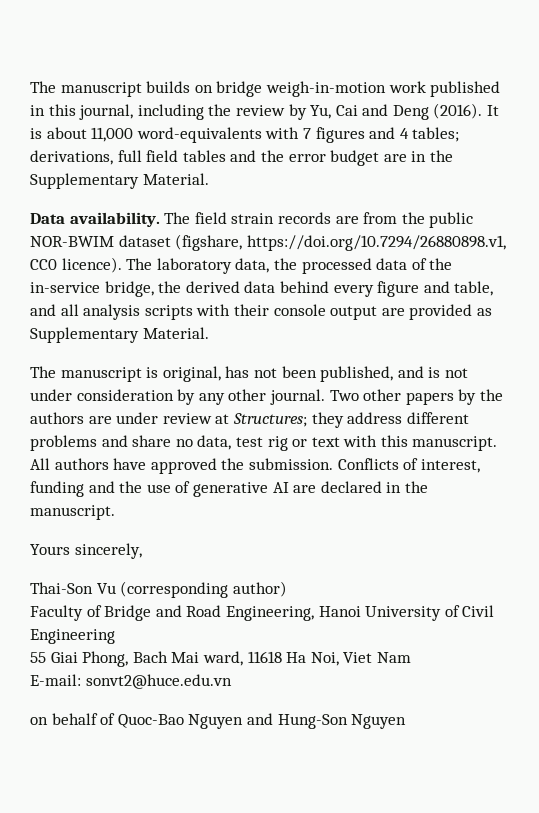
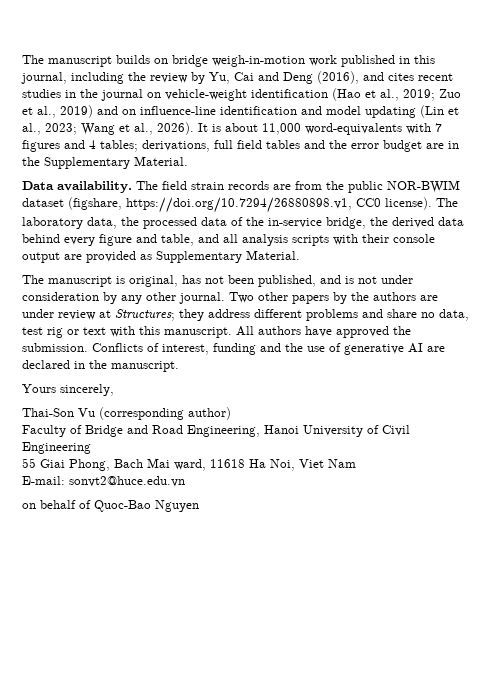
[433,103,483,119] (2016). -> [317,71,453,84] [22,88,461,101] [22,105,459,118] [22,122,194,135] (2016), and cites recent studies in the journal on vehicle-weight identification (Hao et al., 2019; Zuo et al., 2019) and on influence-line identification and model updating (Lin et al., 2023; Wang et al., 2026).
[61,257,122,273] licence). -> [385,197,432,210] license).
[246,713,407,729] and Hung-Son Nguyen -> (199, 506) none

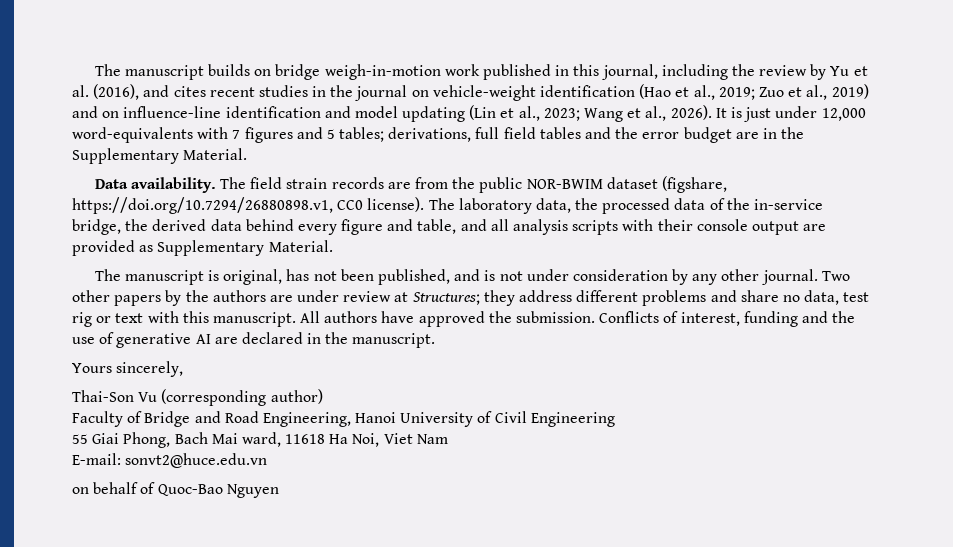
[209,72,313,84] Yu, Cai and Deng -> [830,66,868,76] [72,85,89,97] Yu et al.
[225,123,301,135] about 11,000 -> [744,106,866,122] just under 12,000
[89,140,96,149] 4 -> [326,129,335,139] 5

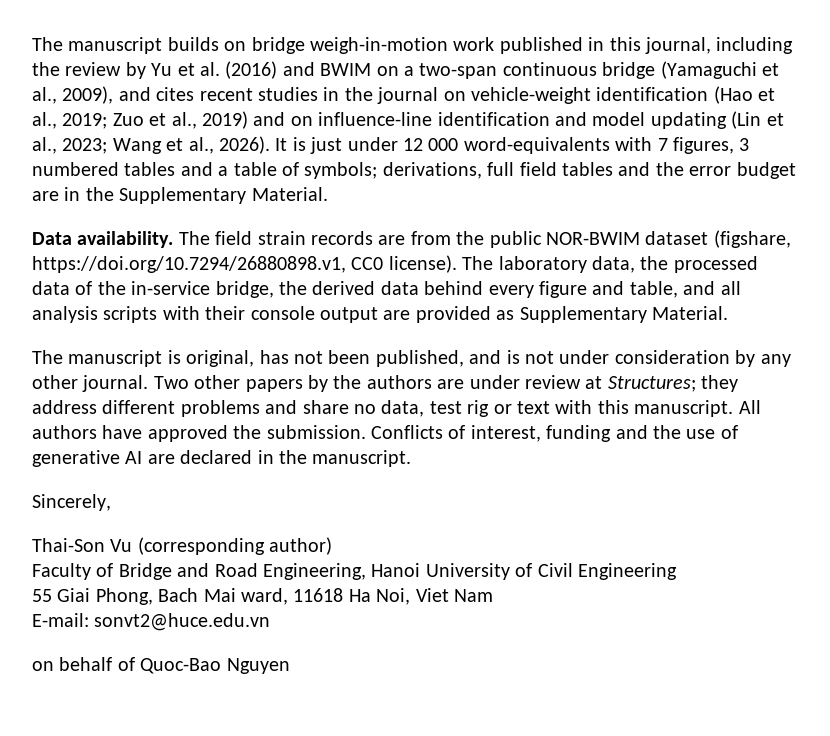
[93,84,140,100] (2016), -> [225,61,779,79] [32,86,114,104] (2016) and BWIM on a two-span continuous bridge (Yamaguchi et al., 2009),
[821,108,866,121] 12,000 -> [402,138,459,151] 12 000
[244,127,385,143] figures and 5 tables; -> [672,137,750,154] [32,162,378,179] figures, 3 numbered tables and a table of symbols;
[72,361,184,377] Yours sincerely, -> [32,494,111,511] Sincerely,

